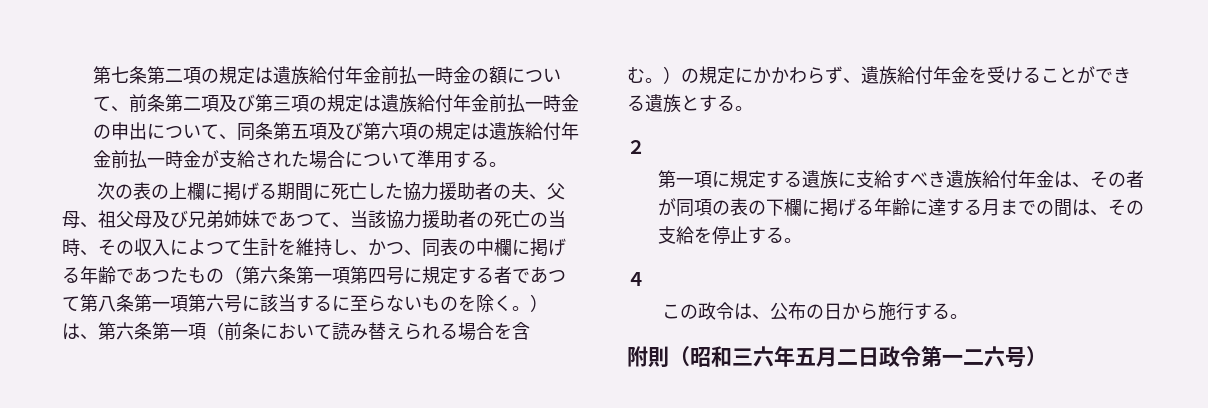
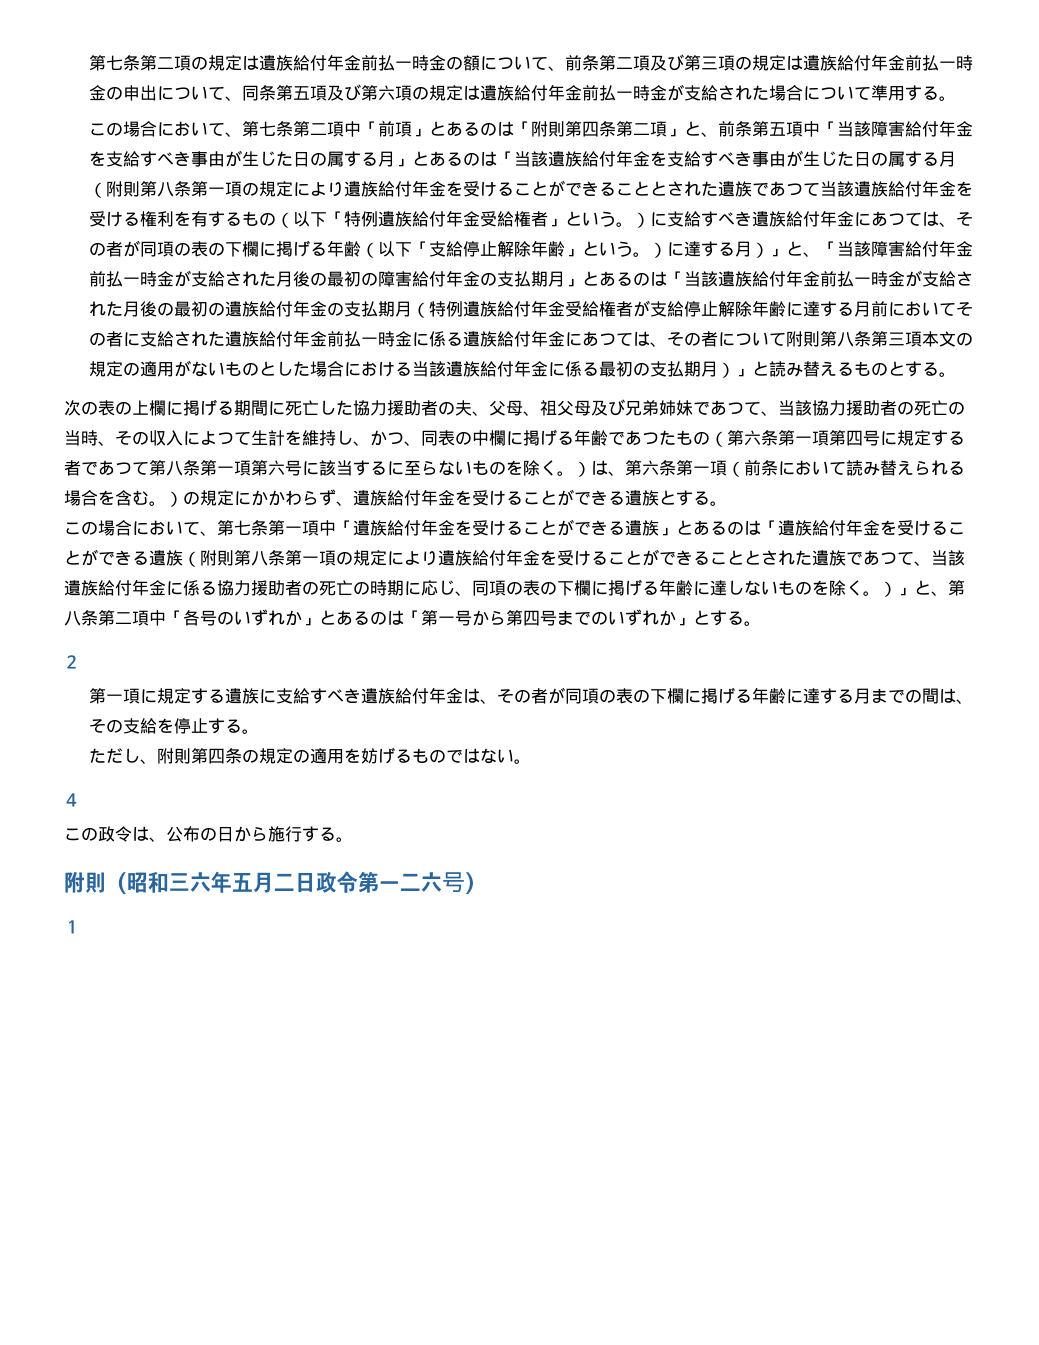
(507, 164) none -> [88,120,973,137] [88,150,956,167] [88,180,973,198] [88,210,973,228] [88,240,973,258] [88,270,973,287] [88,300,973,318] [88,330,973,347] [88,360,956,378] // この場合において、第七条第二項中「前項」とあるのは「附則第四条第二項」と、前条第五項中「当該障害給付年金を支給すべき事由が生じた日の属する月」とあるのは「当該遺族給付年金を支給すべき事由が生じた日の属する月（附則第八条第一項の規定により遺族給付年金を受けることができることとされた遺族であつて当該遺族給付年金を受ける権利を有するもの（以下「特例遺族給付年金受給権者」という。）に支給すべき遺族給付年金にあつては、その者が同項の表の下欄に掲げる年齢（以下「支給停止解除年齢」という。）に達する月）」と、「当該障害給付年金前払一時金が支給された月後の最初の障害給付年金の支払期月」とあるのは「当該遺族給付年金前払一時金が支給された月後の最初の遺族給付年金の支払期月（特例遺族給付年金受給権者が支給停止解除年齢に達する月前においてその者に支給された遺族給付年金前払一時金に係る遺族給付年金にあつては、その者について附則第八条第三項本文の規定の適用がないものとした場合における当該遺族給付年金に係る最初の支払期月）」と読み替えるものとする。
(753, 108) none -> [64,519,965,536] [64,549,965,567] [64,579,965,597] [64,609,761,626] // この場合において、第七条第一項中「遺族給付年金を受けることができる遺族」とあるのは「遺族給付年金を受けることができる遺族（附則第八条第一項の規定により遺族給付年金を受けることができることとされた遺族であつて、当該遺族給付年金に係る協力援助者の死亡の時期に応じ、同項の表の下欄に掲げる年齢に達しないものを除く。）」と、第八条第二項中「各号のいずれか」とあるのは「第一号から第四号までのいずれか」とする。
(802, 240) none -> [88,747,531,764] // ただし、附則第四条の規定の適用を妨げるものではない。
(1047, 356) none -> [64,920,79,934] // １

